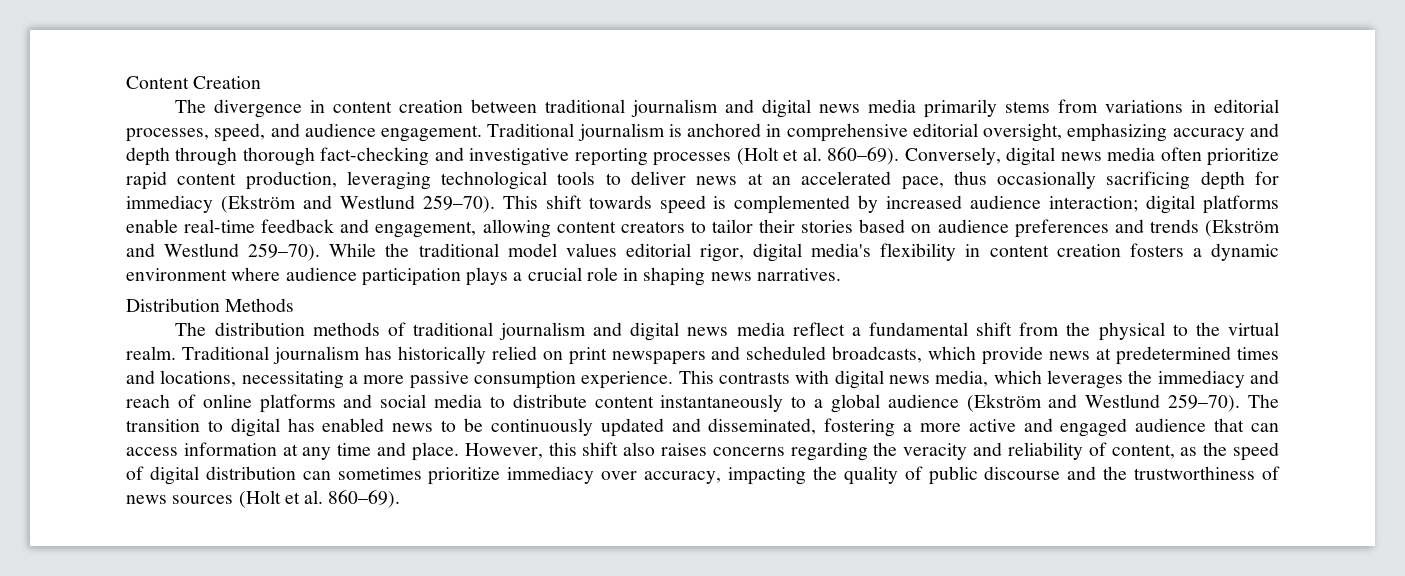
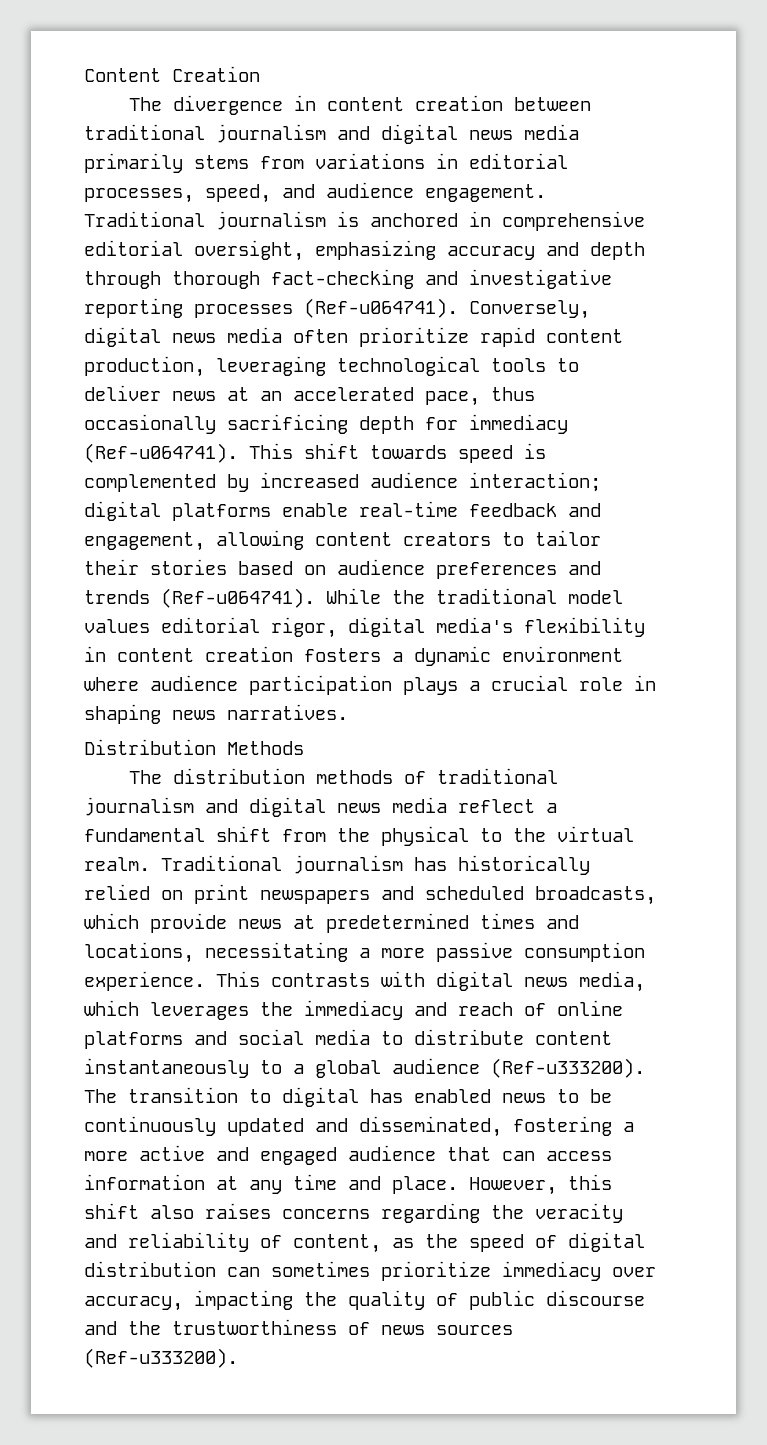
[736,147,900,165] (Holt et al. 860–69). -> [304,298,458,318] (Ref-u064741).
[220,195,495,213] (Ekström and Westlund 259–70). -> [84,443,238,463] (Ref-u064741).
[1204,219,1280,237] [126,243,321,261] (Ekström and Westlund 259–70). -> [161,588,315,608] (Ref-u064741).
[966,394,1241,412] (Ekström and Westlund 259–70). -> [491,1058,645,1078] (Ref-u333200).
[238,490,401,508] (Holt et al. 860–69). -> [84,1348,238,1368] (Ref-u333200).

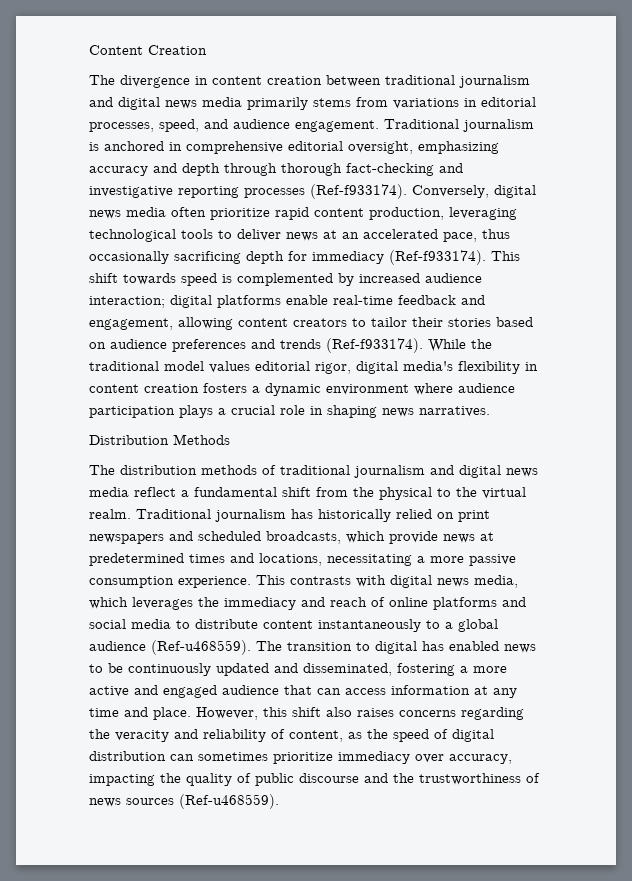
[304,298,458,318] (Ref-u064741). -> [310,184,407,199] (Ref-f933174).
[84,443,238,463] (Ref-u064741). -> [389,250,486,265] (Ref-f933174).
[161,588,315,608] (Ref-u064741). -> [326,338,423,353] (Ref-f933174).
[491,1058,645,1078] (Ref-u333200). -> [151,640,251,655] (Ref-u468559).
[84,1348,238,1368] (Ref-u333200). -> [179,794,279,809] (Ref-u468559).

